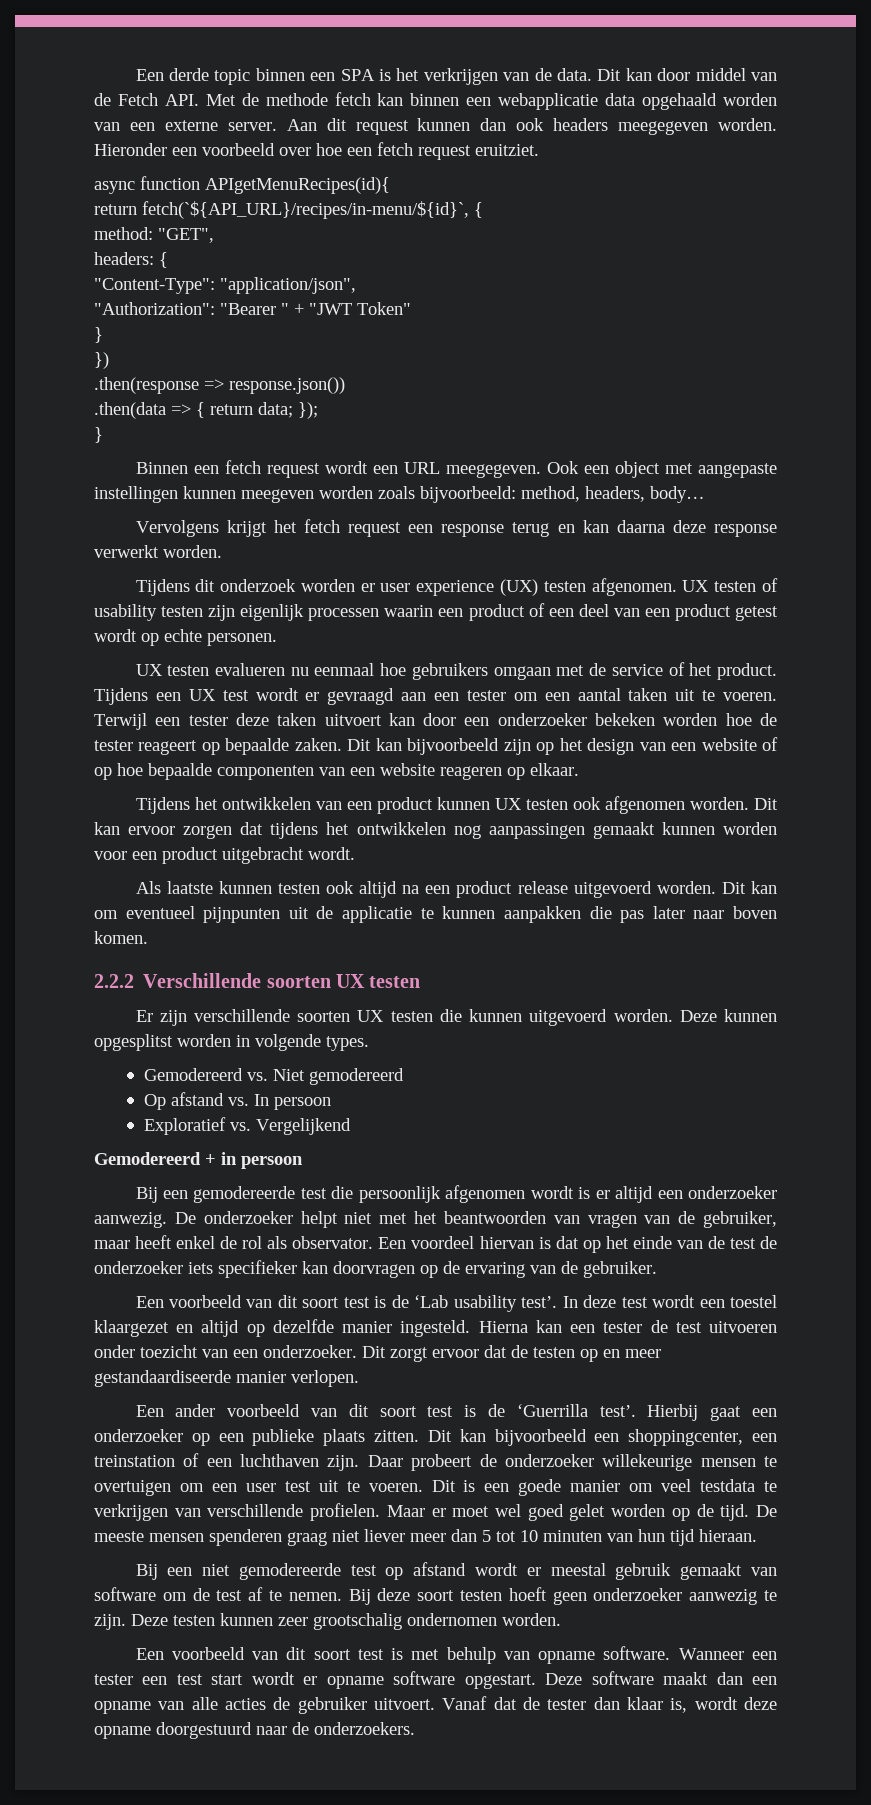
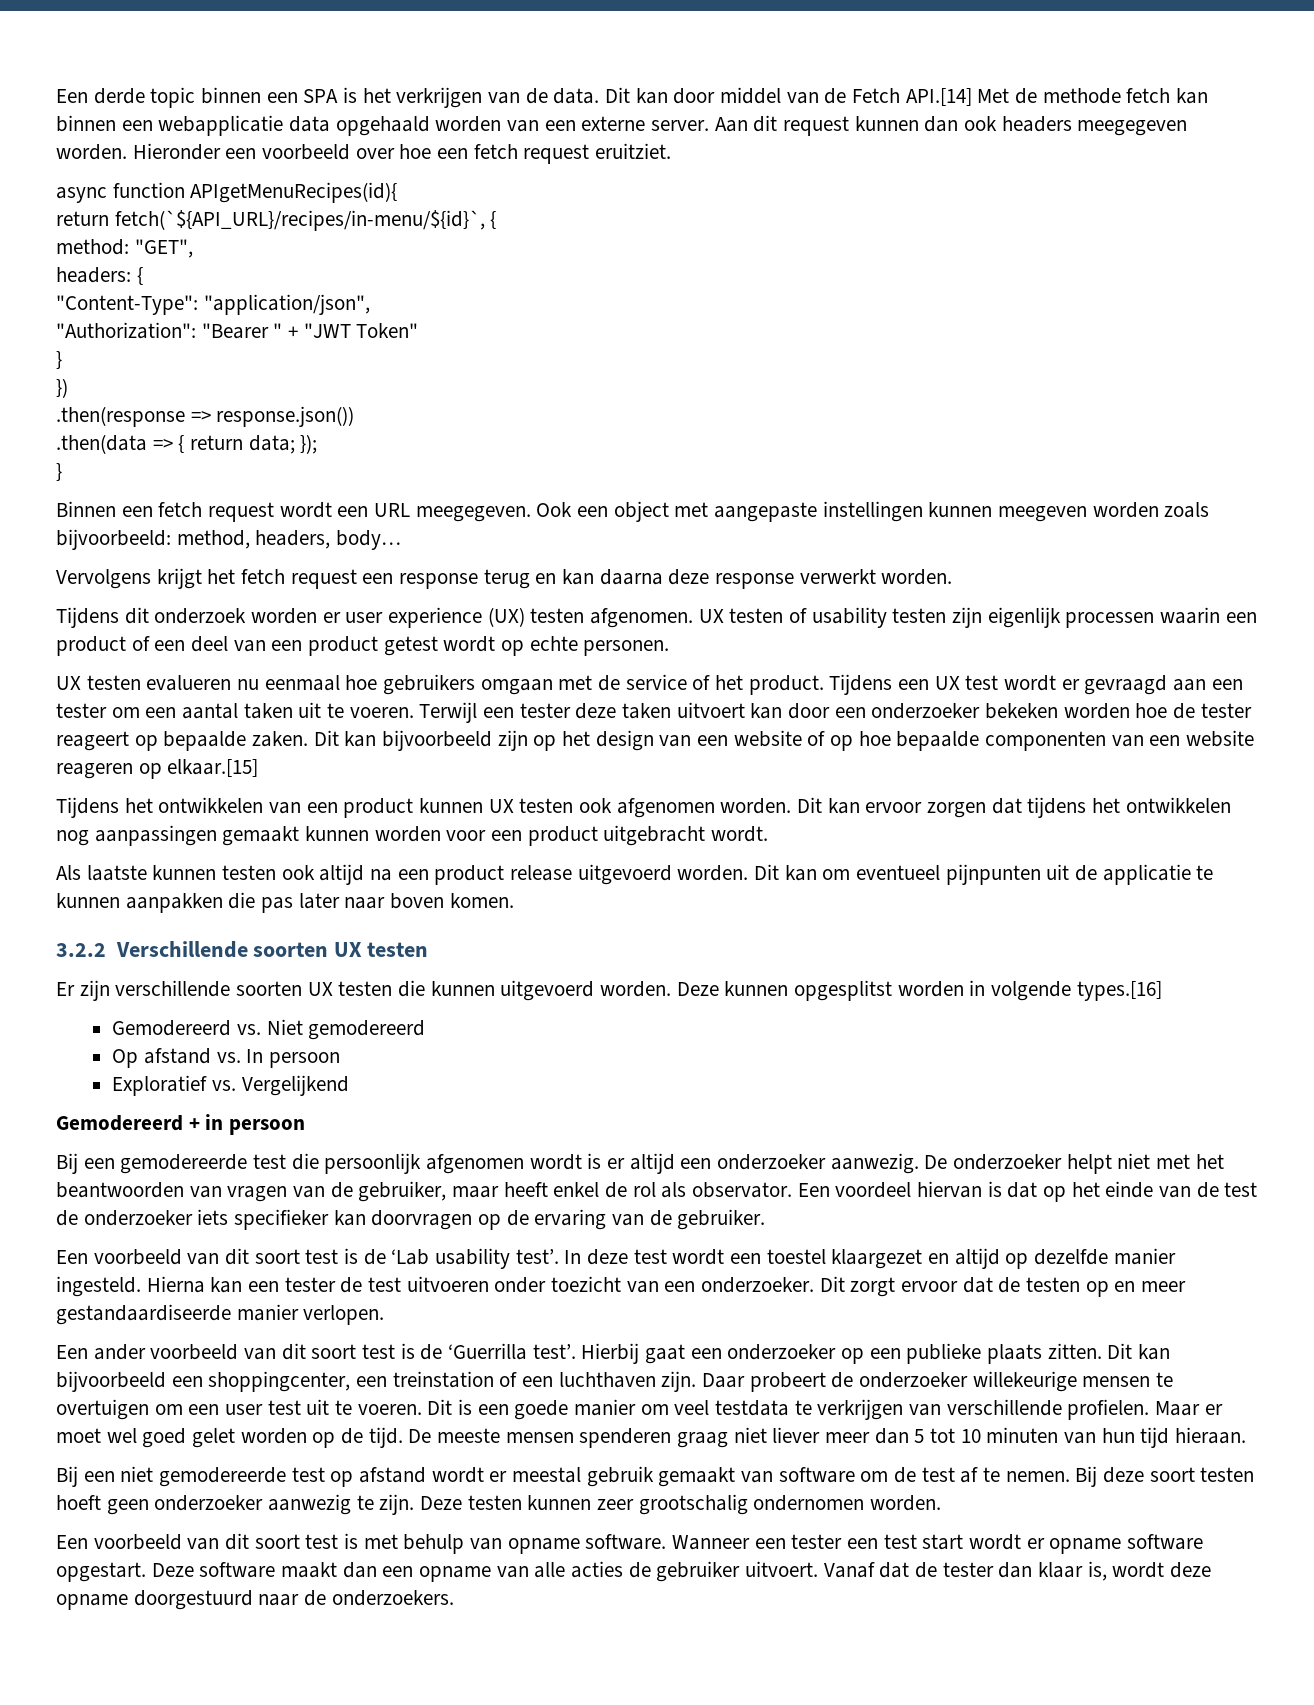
[164,94,199,106] API. -> [905,88,972,106] API.[14]
[530,763,579,776] elkaar. -> [167,759,259,777] elkaar.[15]
[94,974,134,988] 2.2.2 -> [56,943,106,957] 3.2.2
[326,1036,369,1051] types. -> [1076,981,1162,1001] types.[16]

